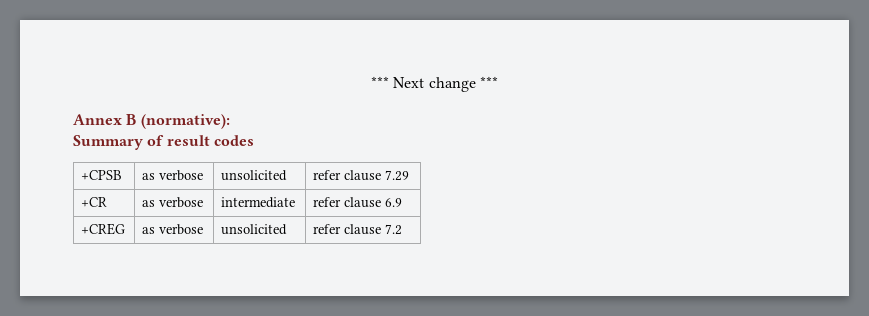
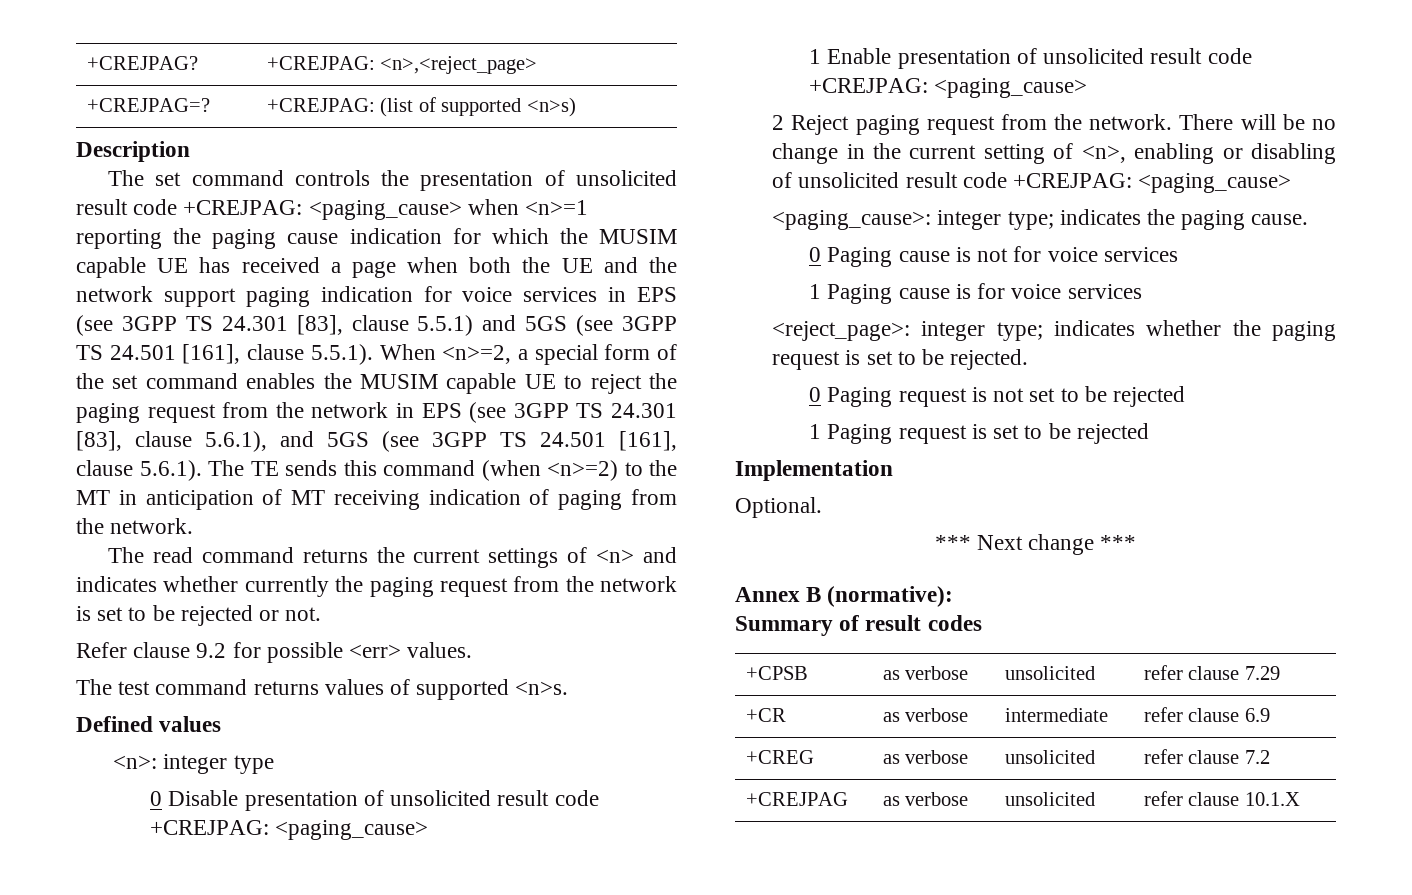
(371, 82) none -> [86,56,198,70] [266,56,538,74] [86,98,210,112] [266,97,576,117] [76,141,190,162] [108,170,677,191] [76,199,589,220] [76,228,677,249] [76,257,677,278] [76,286,677,307] [76,315,677,336] [76,344,677,365] [76,373,677,394] [76,402,678,423] [76,431,677,452] [76,460,677,481] [76,489,677,510] [76,518,194,534] [108,547,677,568] [76,576,677,597] [76,605,322,626] [76,642,473,663] [76,679,569,700] [76,716,222,732] [113,754,274,774] [150,790,599,811] [150,820,429,840] [809,48,1252,69] [809,78,1088,98] [772,114,1336,135] [772,143,1336,164] [772,172,1292,193] [772,209,1309,230] [809,246,1178,267] [809,283,1142,304] [772,320,1336,341] [772,349,1029,370] [809,386,1185,407] [809,423,1149,444] [735,460,893,481] [735,497,822,518] +CREJPAG? | +CREJPAG: <n>,<reject_page> // +CREJPAG=? | +CREJPAG: (list of supported <n>s) // Description // The set command controls the presentation of unsolicited result code +CREJPAG: <paging_cause> when <n>=1 reporting the paging cause indication for which the MUSIM capable UE has received a page when both the UE and the network support paging indication for voice services in EPS (see 3GPP TS 24.301 [83], clause 5.5.1) and 5GS (see 3GPP TS 24.501 [161], clause 5.5.1). When <n>=2, a special form of the set command enables the MUSIM capable UE to reject the paging request from the network in EPS (see 3GPP TS 24.301 [83], clause 5.6.1), and 5GS (see 3GPP TS 24.501 [161], clause 5.6.1). The TE sends this command (when <n>=2) to the MT in anticipation of MT receiving indication of paging from the network. // The read command returns the current settings of <n> and indicates whether currently the paging request from the network is set to be rejected or not. // Refer clause 9.2 for possible <err> values. // The test command returns values of supported <n>s. // Defined values // <n>: integer type // 0 Disable presentation of unsolicited result code +CREJPAG: <paging_cause> // 1 Enable presentation of unsolicited result code +CREJPAG: <paging_cause> // 2 Reject paging request from the network. There will be no change in the current setting of <n>, enabling or disabling of unsolicited result code +CREJPAG: <paging_cause> // <paging_cause>: integer type; indicates the paging cause. // 0 Paging cause is not for voice services // 1 Paging cause is for voice services // <reject_page>: integer type; indicates whether the paging request is set to be rejected. // 0 Paging request is not set to be rejected // 1 Paging request is set to be rejected // Implementation // Optional. //
(403, 229) none -> [745,792,848,806] [882,792,969,806] [1004,792,1095,806] [1143,791,1300,806] // +CREJPAG | as verbose | unsolicited | refer clause 10.1.X

